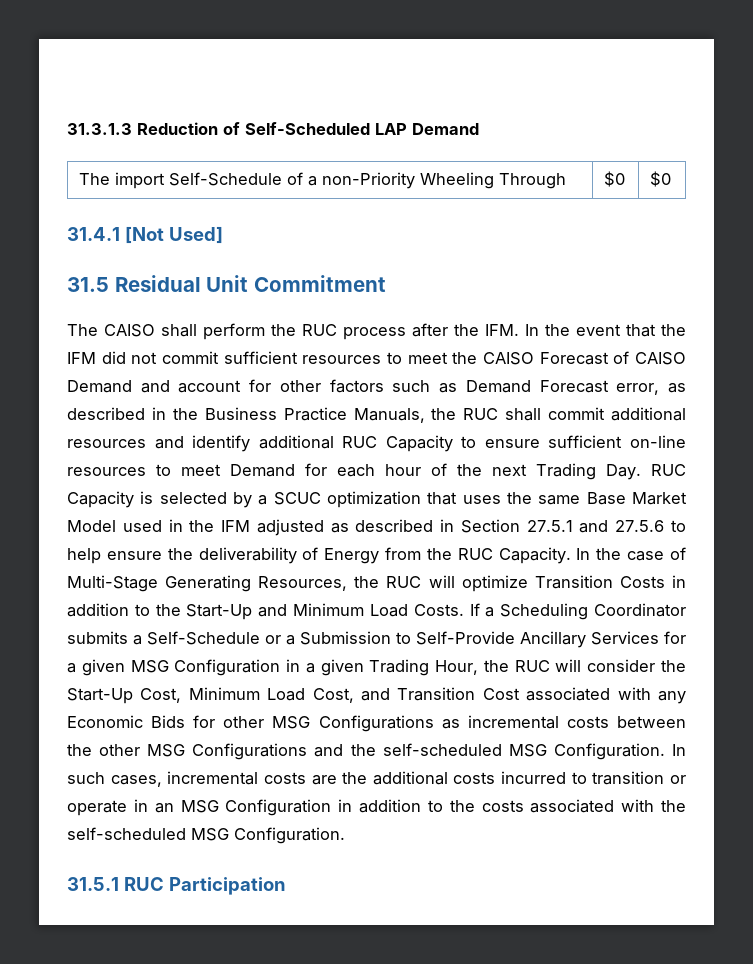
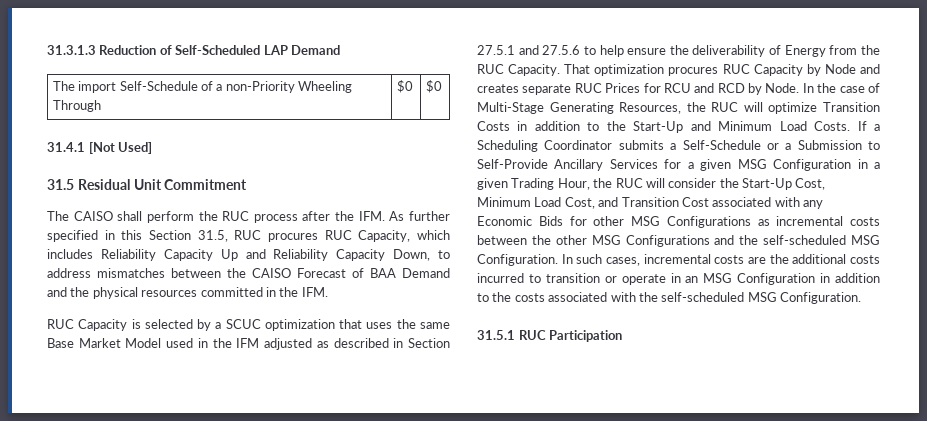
[525,324,686,337] [67,351,448,364] In the event that the IFM did not commit sufficient resources to meet -> [389,211,450,221] [47,230,451,242] [47,249,450,261] [47,268,221,278] As further specified in this Section 31.5, RUC procures RUC Capacity, which includes Reliability Capacity Up and Reliability Capacity Down, to address mismatches between
[635,352,686,365] CAISO -> [370,268,396,278] BAA
[178,379,687,395] [67,407,686,423] [67,435,686,452] [67,463,641,480] account for other factors such as Demand Forecast error, as described in the Business Practice Manuals, the RUC shall commit additional resources and identify additional RUC Capacity to ensure sufficient on-line resources to meet Demand for each hour of the next Trading Day. -> [70,287,328,299] the physical resources committed in the IFM. //
(571, 555) none -> [564,64,880,76] [477,83,800,95] That optimization procures RUC Capacity by Node and creates separate RUC Prices for RCU and RCD by Node.

